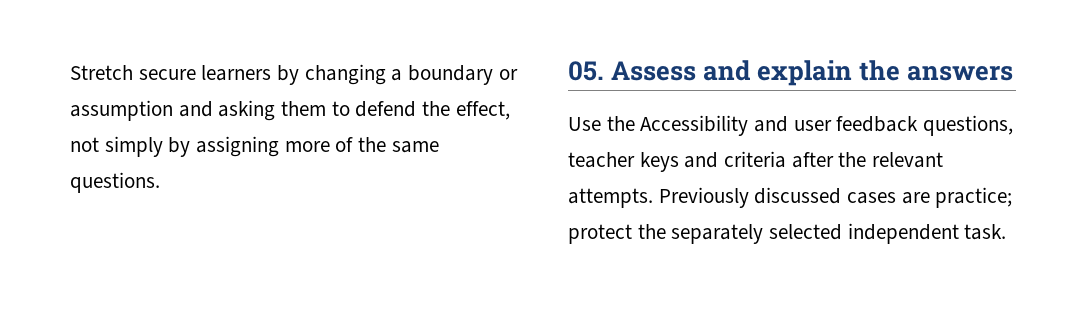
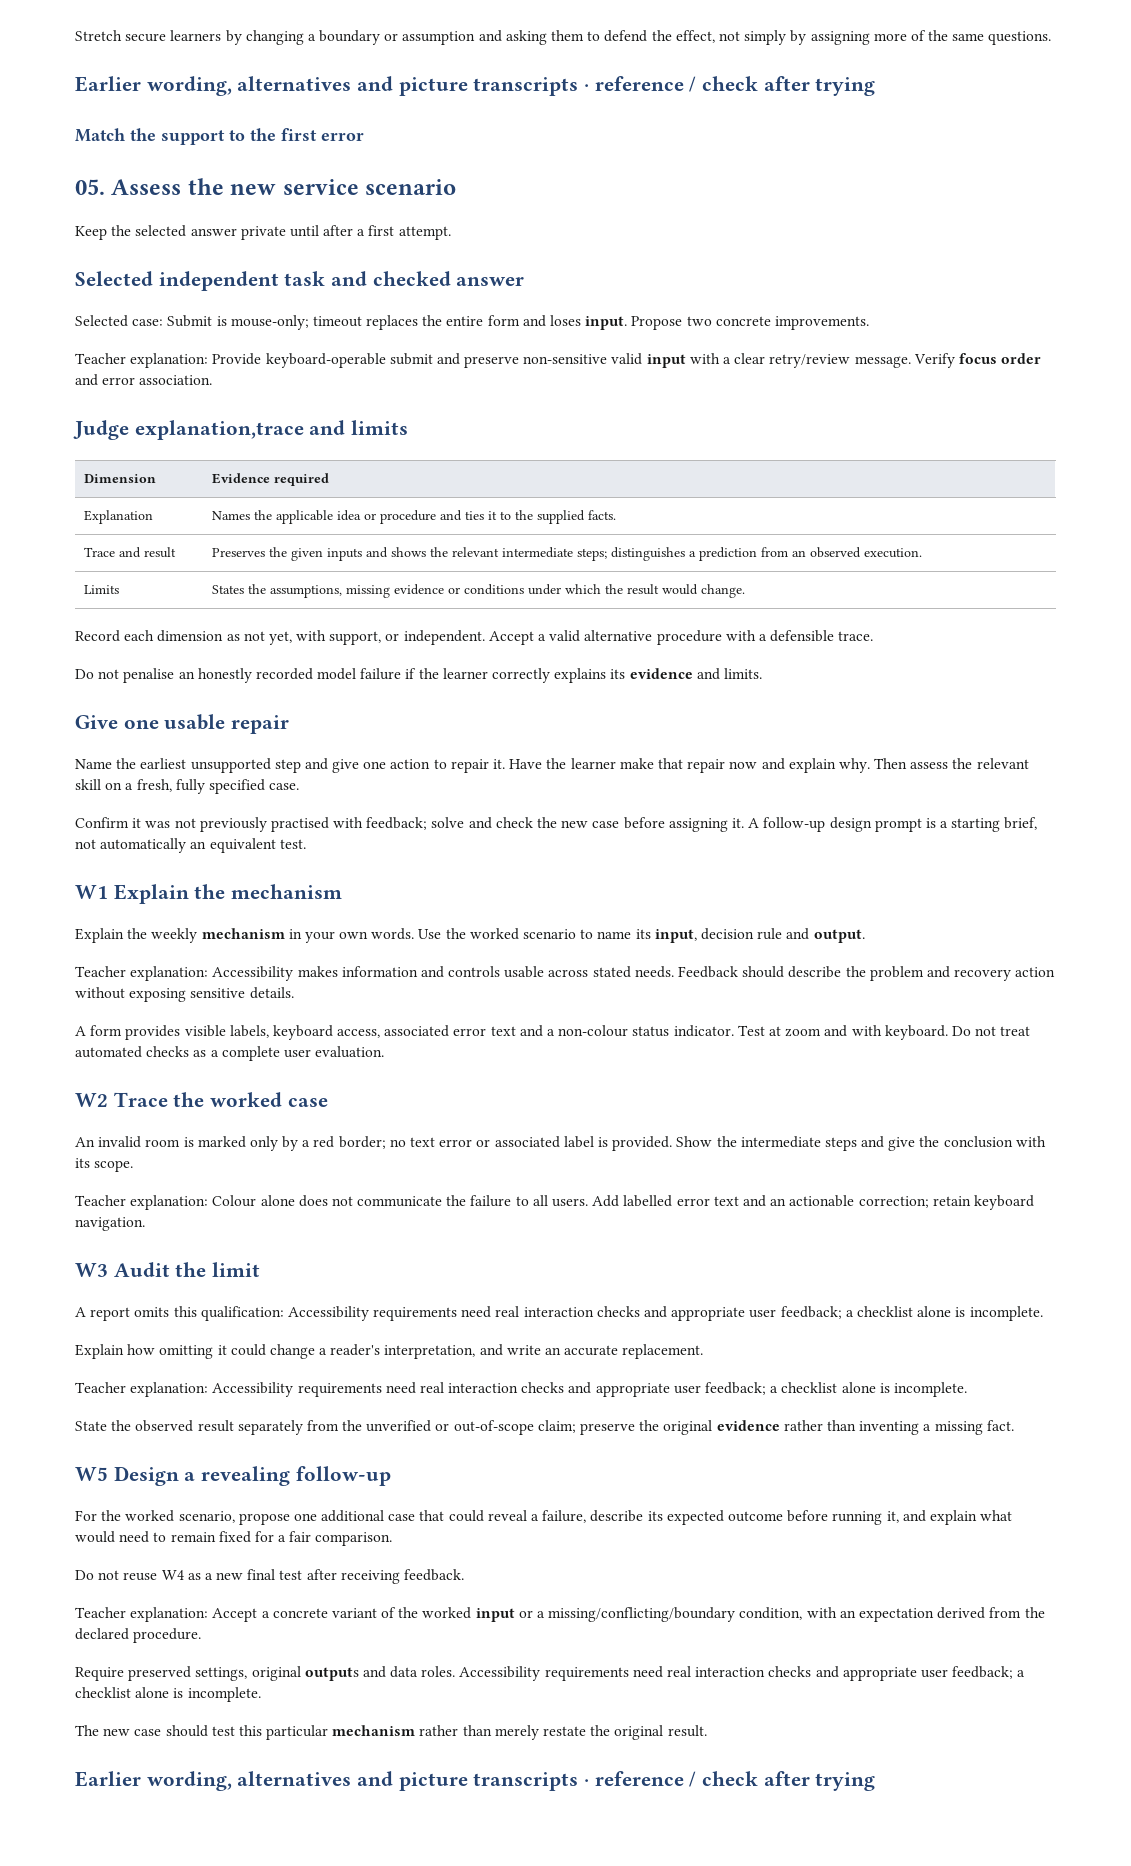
[568,60,1014,86] [568,115,1014,136] [568,151,944,172] [568,187,1013,208] [568,223,1007,244] 05. Assess and explain the answers // Use the Accessibility and user feedback questions, teacher keys and criteria after the relevant attempts. Previously discussed cases are practice; protect the separately selected independent task. -> [75,76,876,96] [75,128,364,145] [75,178,457,195] [75,225,451,240] [75,271,525,291] [75,315,869,330] [75,353,1042,368] [75,374,213,386] [73,420,409,440] [84,474,157,483] [212,473,330,486] [84,510,154,524] [212,510,617,524] [84,547,177,558] [212,547,923,561] [84,585,120,594] [212,584,746,598] [75,630,874,645] [75,668,762,683] [75,714,290,734] [75,758,1029,773] [75,779,300,794] [75,817,1038,832] [75,838,306,853] [75,884,343,904] [75,928,865,943] [75,966,1056,981] [75,987,294,1002] [75,1025,1031,1040] [75,1046,385,1061] [75,1092,328,1107] [75,1136,1046,1151] [75,1158,134,1172] [75,1195,1034,1210] [75,1217,145,1231] [75,1262,261,1277] [75,1306,1043,1321] [75,1344,704,1359] [75,1382,967,1397] [75,1420,1014,1435] [75,1466,391,1486] [75,1510,1013,1525] [75,1531,393,1546] [75,1569,465,1584] [75,1607,1045,1622] [75,1628,202,1643] [75,1666,1026,1681] [75,1687,261,1702] [75,1725,707,1740] [75,1771,876,1791] Earlier wording, alternatives and picture transcripts · reference / check after trying // Match the support to the first error // 05. Assess the new service scenario // Keep the selected answer private until after a first attempt. // Selected independent task and checked answer // Selected case: Submit is mouse-only; timeout replaces the entire form and loses input. Propose two concrete improvements. // Teacher explanation: Provide keyboard-operable submit and preserve non-sensitive valid input with a clear retry/review message. Verify focus order and error association. // Judge explanation,trace and limits // Dimension | Evidence required // Explanation | Names the applicable idea or procedure and ties it to the supplied facts. // Trace and result | Preserves the given inputs and shows the relevant intermediate steps; distinguishes a prediction from an observed execution. // Limits | States the assumptions, missing evidence or conditions under which the result would change. // Record each dimension as not yet, with support, or independent. Accept a valid alternative procedure with a defensible trace. // Do not penalise an honestly recorded model failure if the learner correctly explains its evidence and limits. // Give one usable repair // Name the earliest unsupported step and give one action to repair it. Have the learner make that repair now and explain why. Then assess the relevant skill on a fresh, fully specified case. // Confirm it was not previously practised with feedback; solve and check the new case before assigning it. A follow-up design prompt is a starting brief, not automatically an equivalent test. // W1 Explain the mechanism // Explain the weekly mechanism in your own words. Use the worked scenario to name its input, decision rule and output. // Teacher explanation: Accessibility makes information and controls usable across stated needs. Feedback should describe the problem and recovery action without exposing sensitive details. // A form provides visible labels, keyboard access, associated error text and a non-colour status indicator. Test at zoom and with keyboard. Do not treat automated checks as a complete user evaluation. // W2 Trace the worked case // An invalid room is marked only by a red border; no text error or associated label is provided. Show the intermediate steps and give the conclusion with its scope. // Teacher explanation: Colour alone does not communicate the failure to all users. Add labelled error text and an actionable correction; retain keyboard navigation. // W3 Audit the limit // A report omits this qualification: Accessibility requirements need real interaction checks and appropriate user feedback; a checklist alone is incomplete. // Explain how omitting it could change a reader's interpretation, and write an accurate replacement. // Teacher explanation: Accessibility requirements need real interaction checks and appropriate user feedback; a checklist alone is incomplete. // State the observed result separately from the unverified or out-of-scope claim; preserve the original evidence rather than inventing a missing fact. // W5 Design a revealing follow-up // For the worked scenario, propose one additional case that could reveal a failure, describe its expected outcome before running it, and explain what would need to remain fixed for a fair comparison. // Do not reuse W4 as a new final test after receiving feedback. // Teacher explanation: Accept a concrete variant of the worked input or a missing/conflicting/boundary condition, with an expectation derived from the declared procedure. // Require preserved settings, original outputs and data roles. Accessibility requirements need real interaction checks and appropriate user feedback; a checklist alone is incomplete. // The new case should test this particular mechanism rather than merely restate the original result. // Earlier wording, alternatives and picture transcripts · reference / check after trying

